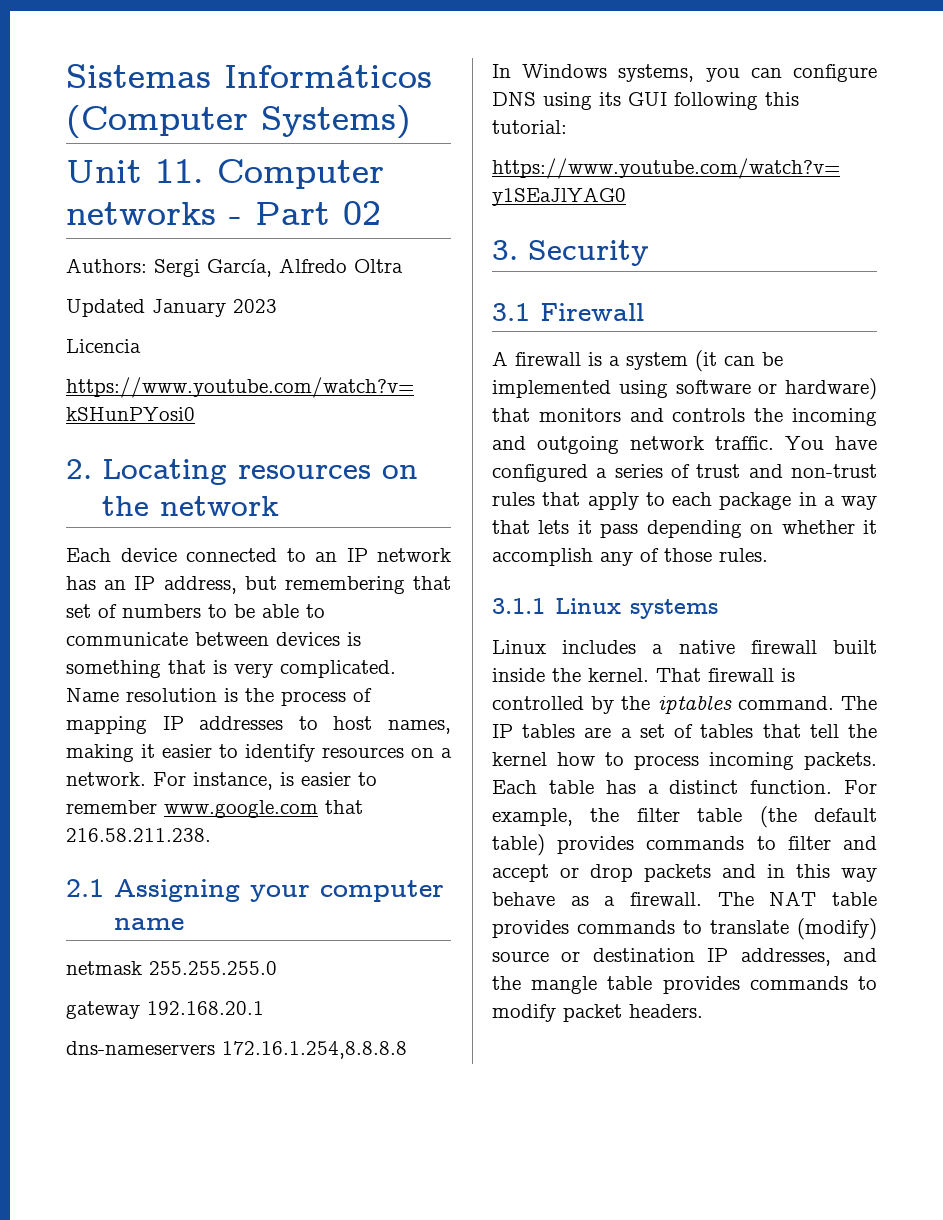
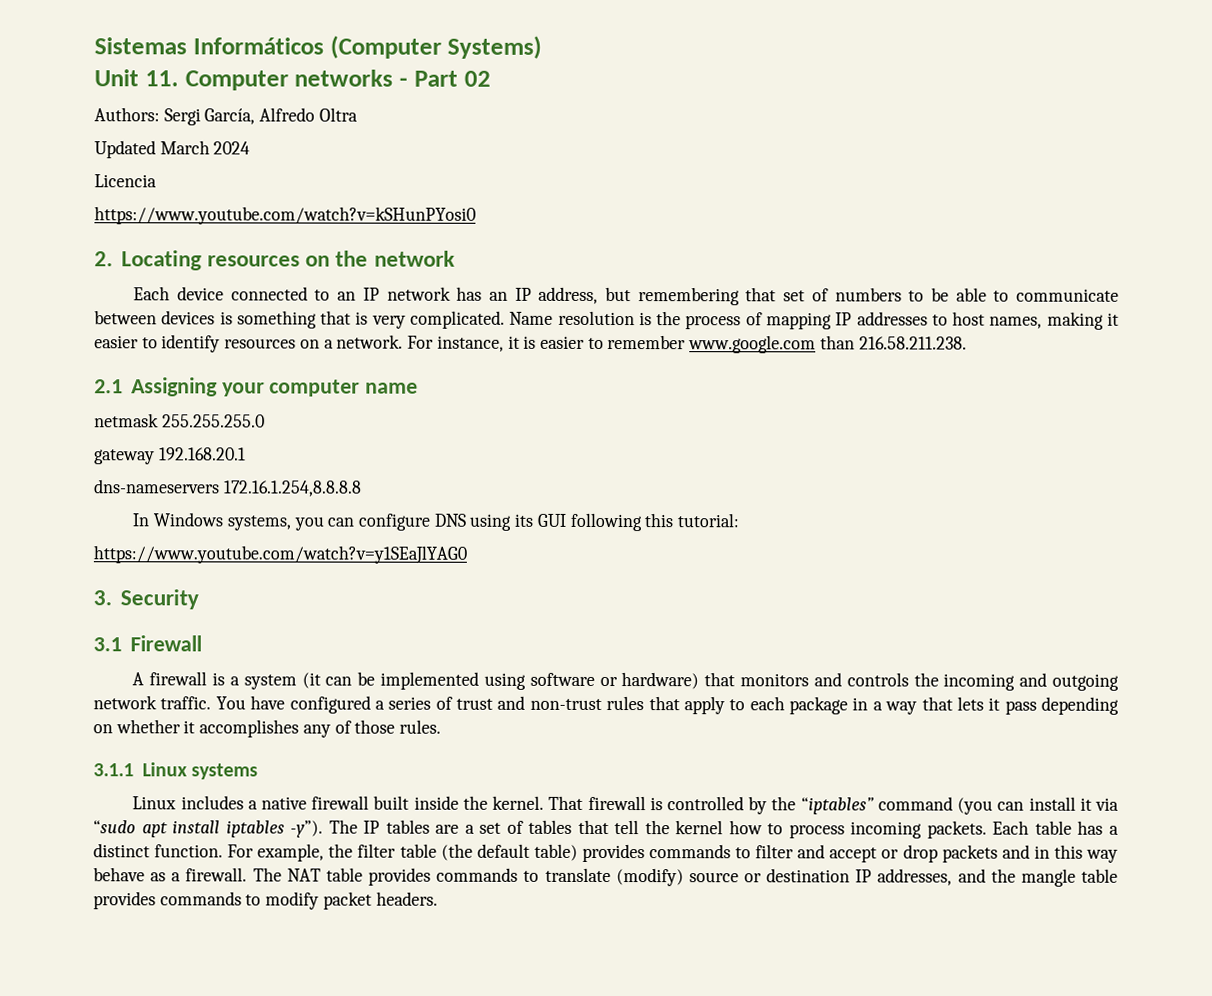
[152,299,277,317] January 2023 -> [159,140,251,155] March 2024
(273, 781) none -> [507,335,520,349] it
[325,800,363,814] that -> [819,335,855,350] than
[492,548,593,566] accomplish -> [199,719,300,738] accomplishes
[657,695,834,714] iptables command. -> [800,796,1119,815] [93,820,324,838] “iptables” command (you can install it via “sudo apt install iptables -y”).

